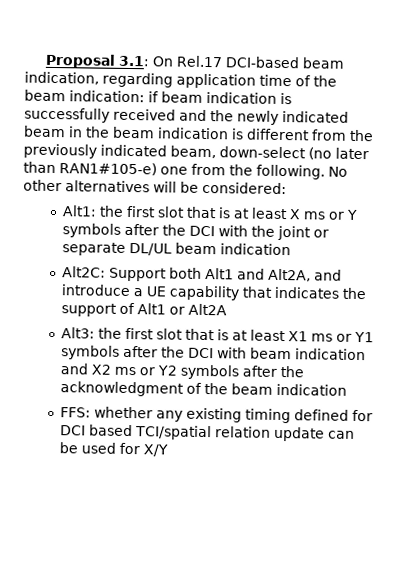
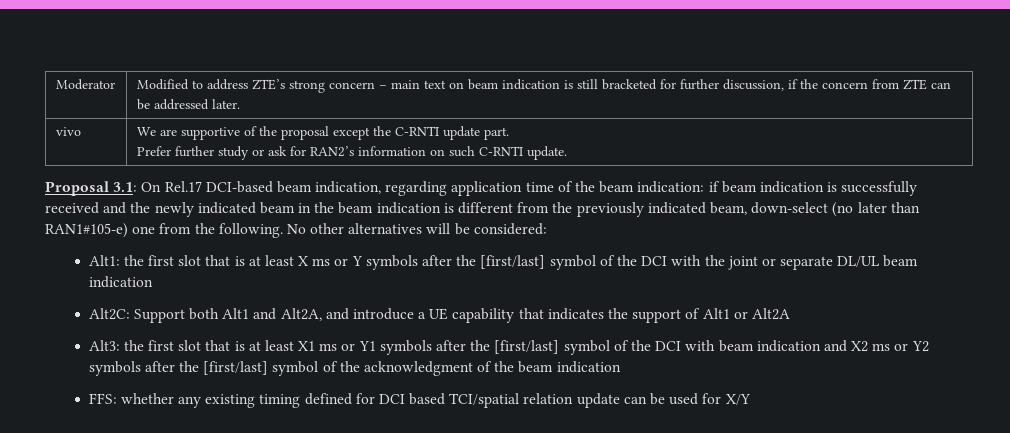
(45, 61) none -> [55,79,115,90] [136,79,951,93] [136,99,240,110] [55,127,81,136] [136,126,509,140] [136,146,567,160] Moderator | Modified to address ZTE’s strong concern – main text on beam indication is still bracketed for further discussion, if the concern from ZTE can be addressed later. // vivo | We are supportive of the proposal except the C-RNTI update part. // Prefer further study or ask for RAN2’s information on such C-RNTI update. //
(187, 230) none -> [480,255,637,270] [first/last] symbol of the
(186, 352) none -> [494,340,651,355] [first/last] symbol of the
(305, 371) none -> [203,361,360,376] [first/last] symbol of the

